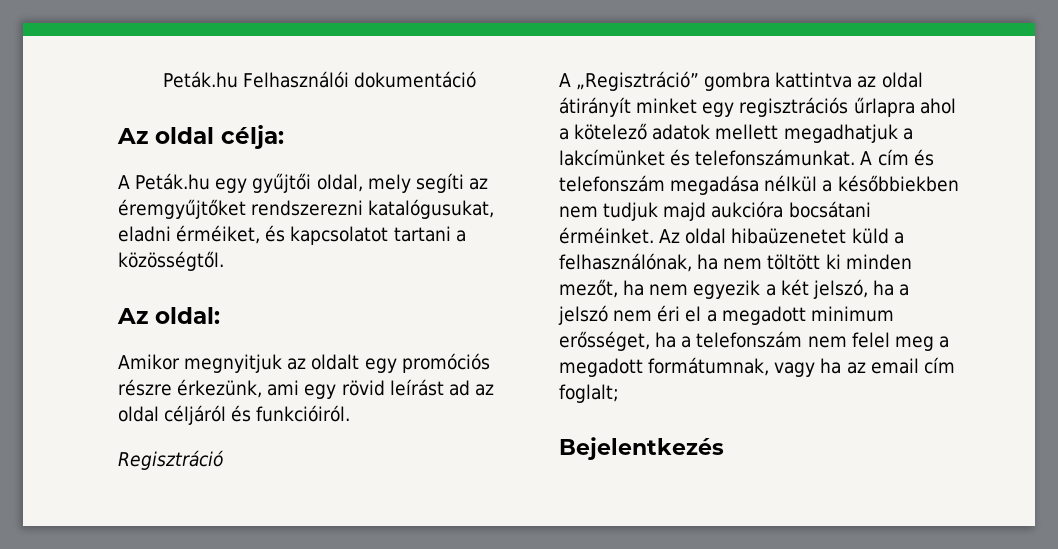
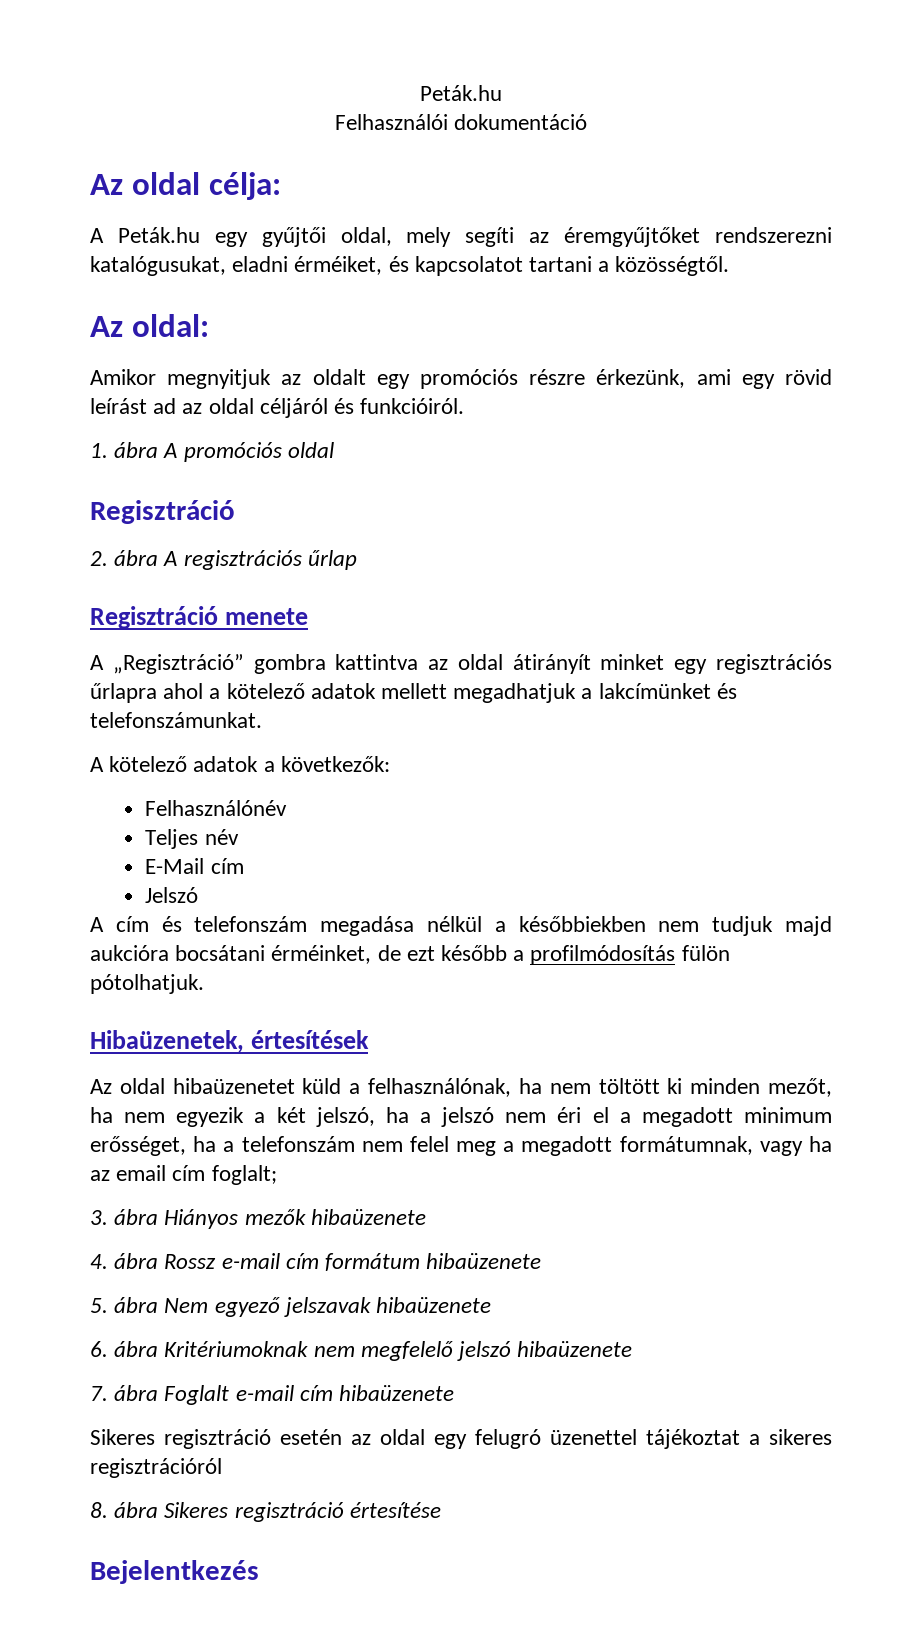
[162,71,238,88] Peták.hu -> [420,85,502,101] Peták.hu //
[118,450,223,470] Regisztráció -> [90,442,334,462] [90,500,235,524] [90,550,357,570] [90,606,309,629] 1. ábra A promóciós oldal // Regisztráció // 2. ábra A regisztrációs űrlap // Regisztráció menete
(856, 157) none -> [90,756,390,772] [145,800,288,816] [145,829,239,849] [145,858,244,874] [145,887,199,903] // A kötelező adatok a következők: // Felhasználónév // Teljes név // E-Mail cím // Jelszó //
[559,227,654,244] érméinket. -> [271,945,730,965] [90,974,204,994] [90,1030,370,1053] érméinket, de ezt később a profilmódosítás fülön pótolhatjuk. // Hibaüzenetek, értesítések //
(619, 393) none -> [90,1209,426,1229] [90,1253,542,1271] [90,1297,492,1317] [90,1341,633,1361] [90,1385,455,1405] [90,1429,832,1449] [90,1458,222,1478] [90,1502,441,1522] // 3. ábra Hiányos mezők hibaüzenete // 4. ábra Rossz e-mail cím formátum hibaüzenete // 5. ábra Nem egyező jelszavak hibaüzenete // 6. ábra Kritériumoknak nem megfelelő jelszó hibaüzenete // 7. ábra Foglalt e-mail cím hibaüzenete // Sikeres regisztráció esetén az oldal egy felugró üzenettel tájékoztat a sikeres regisztrációról // 8. ábra Sikeres regisztráció értesítése

